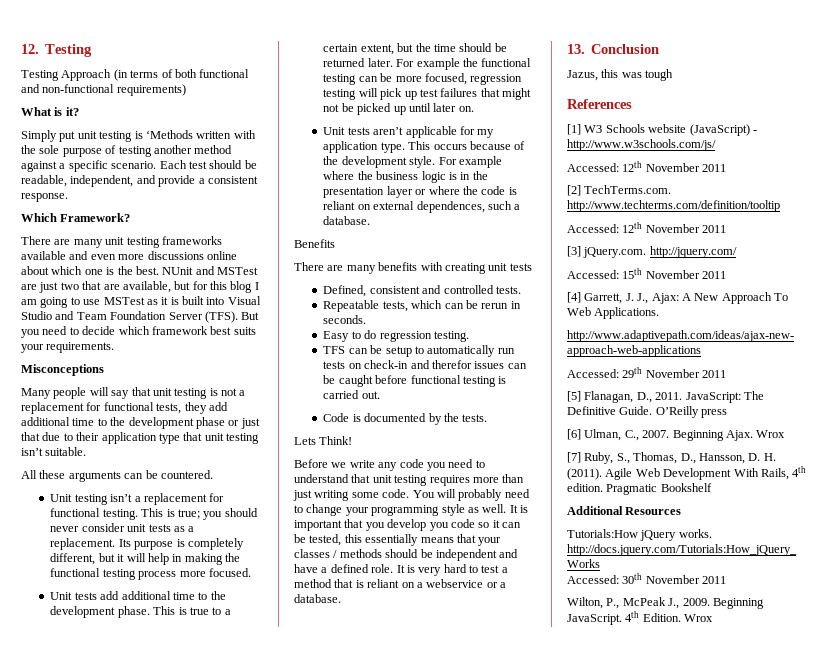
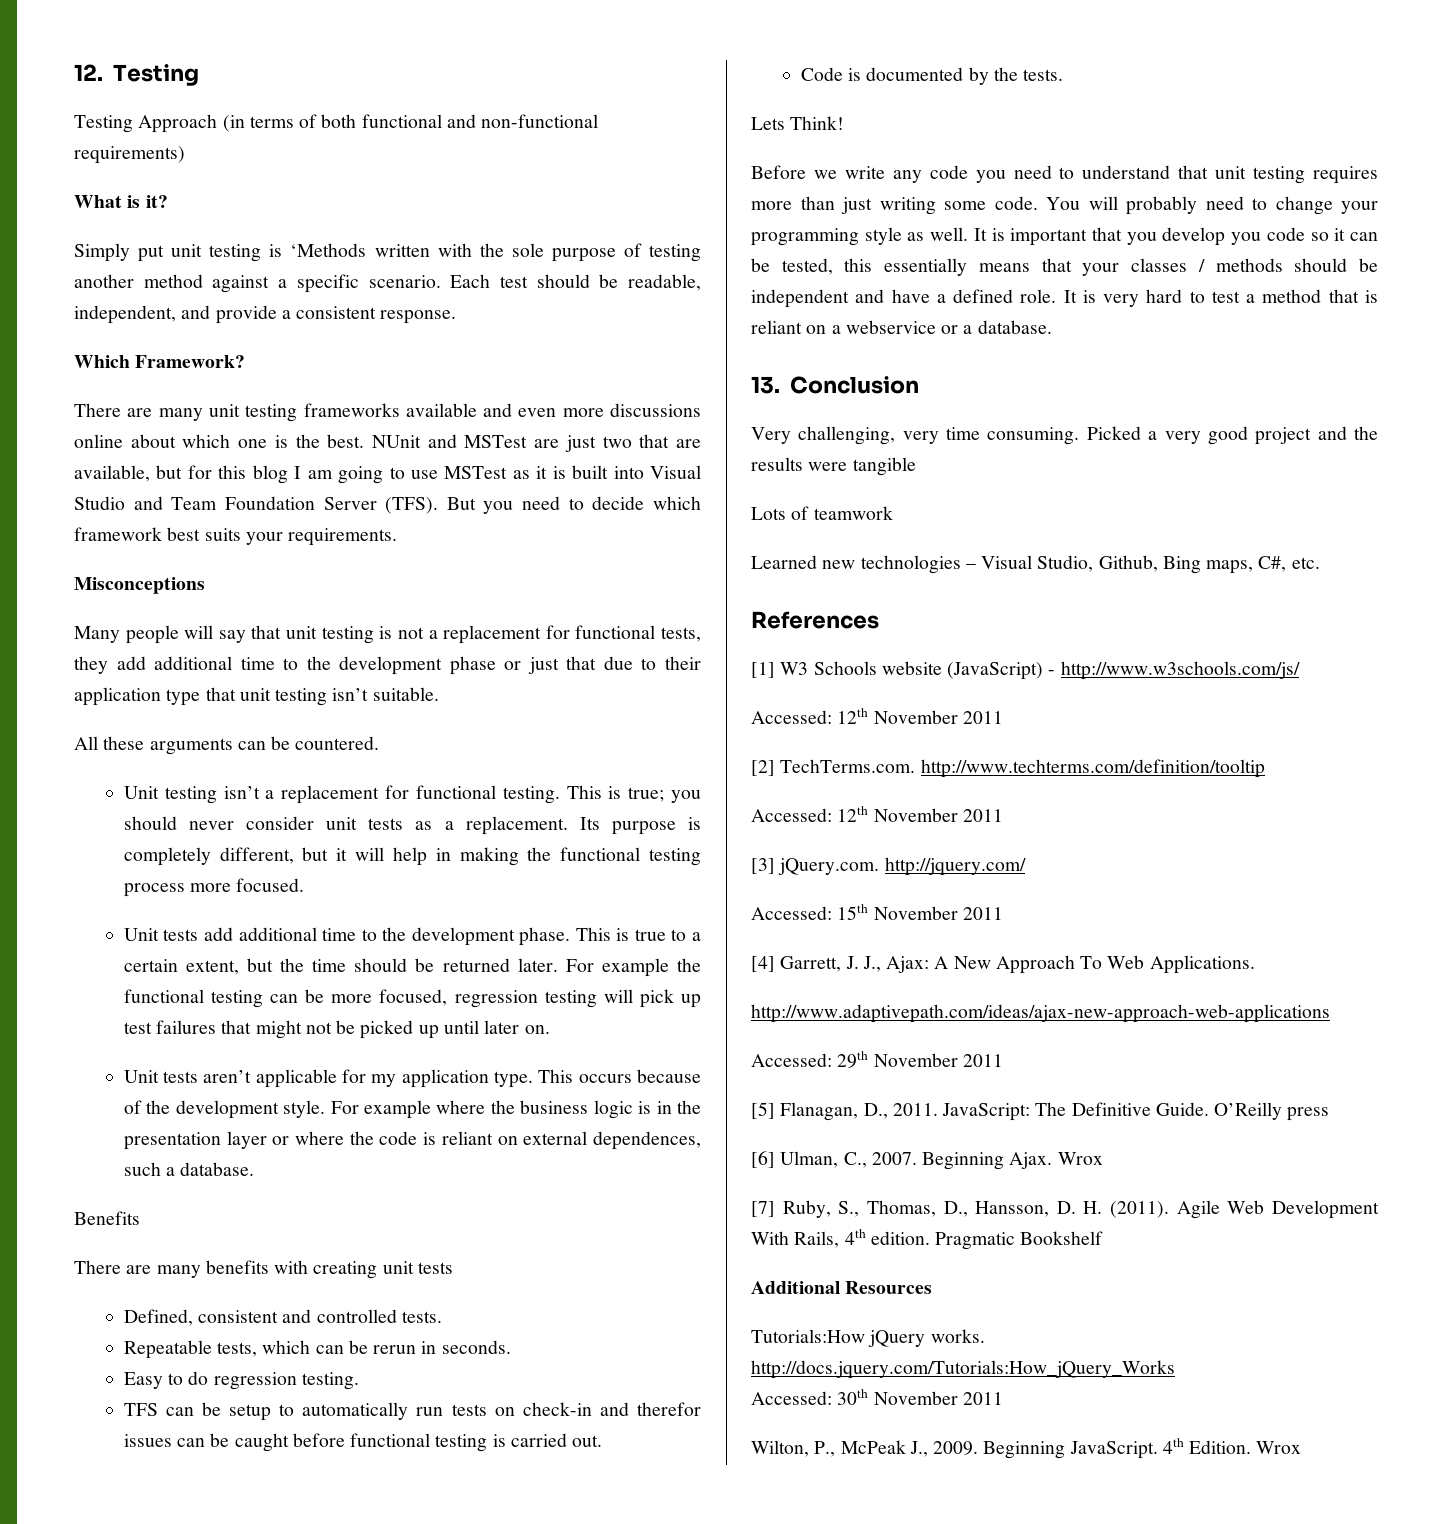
[567,69,674,81] Jazus, this was tough -> [751,426,1378,445] [751,457,916,476] [751,506,893,520] [751,555,1320,574] Very challenging, very time consuming. Picked a very good project and the results were tangible // Lots of teamwork // Learned new technologies – Visual Studio, Github, Bing maps, C#, etc.

